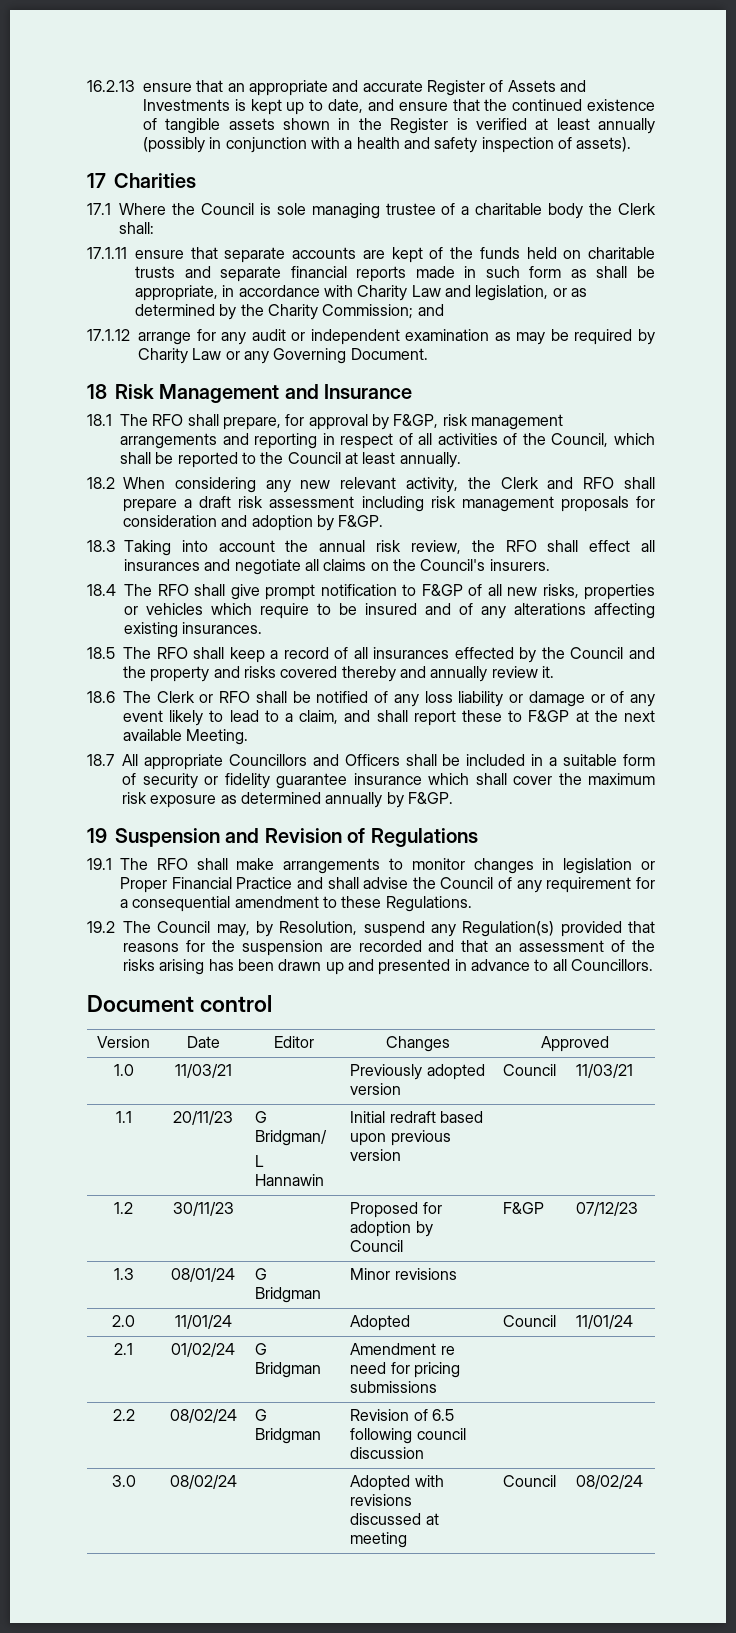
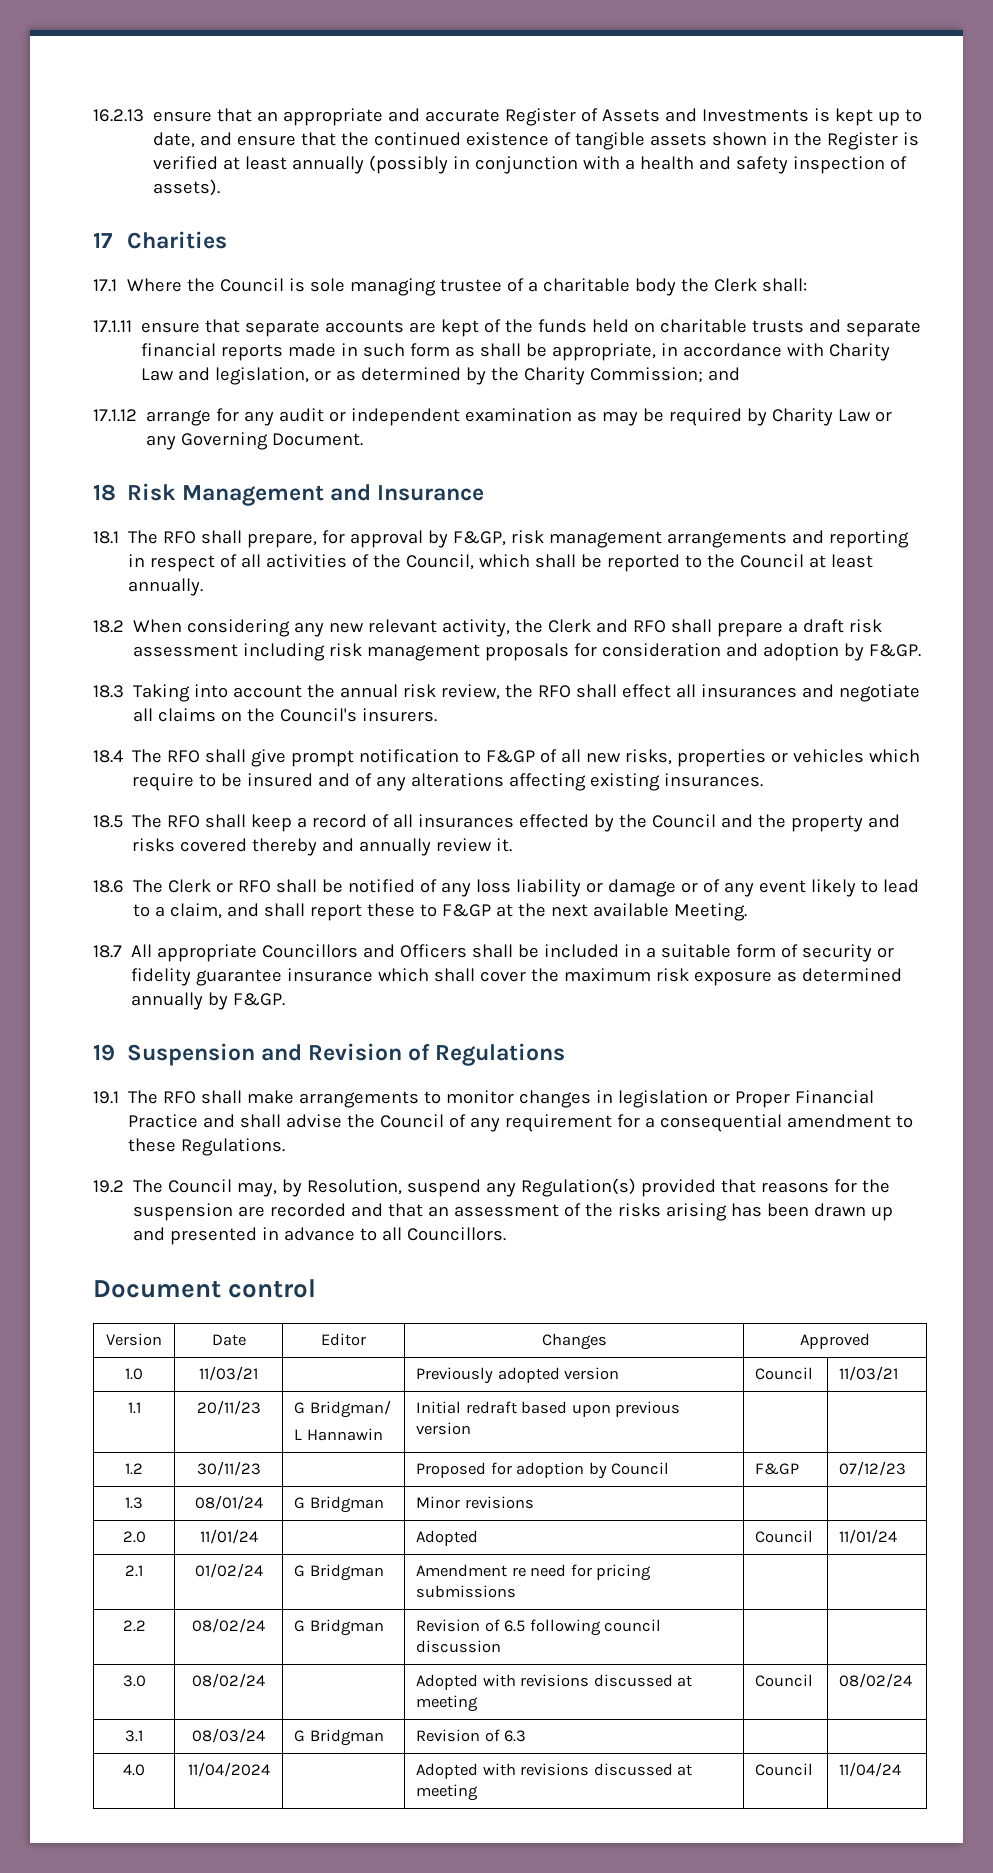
(644, 1482) none -> [125,1730,143,1742] [192,1728,265,1743] [294,1729,384,1746] [416,1729,527,1742] [123,1764,145,1776] [187,1762,270,1777] [416,1763,693,1779] [416,1784,479,1801] [755,1763,814,1776] [839,1762,902,1777] // 3.1 | 08/03/24 | G Bridgman | Revision of 6.3 | | // 4.0 | 11/04/2024 | | Adopted with revisions discussed at meeting | Council | 11/04/24

